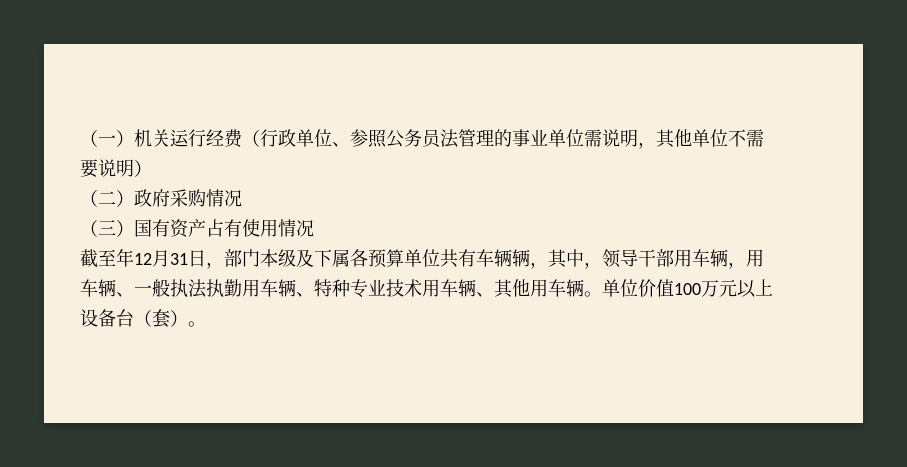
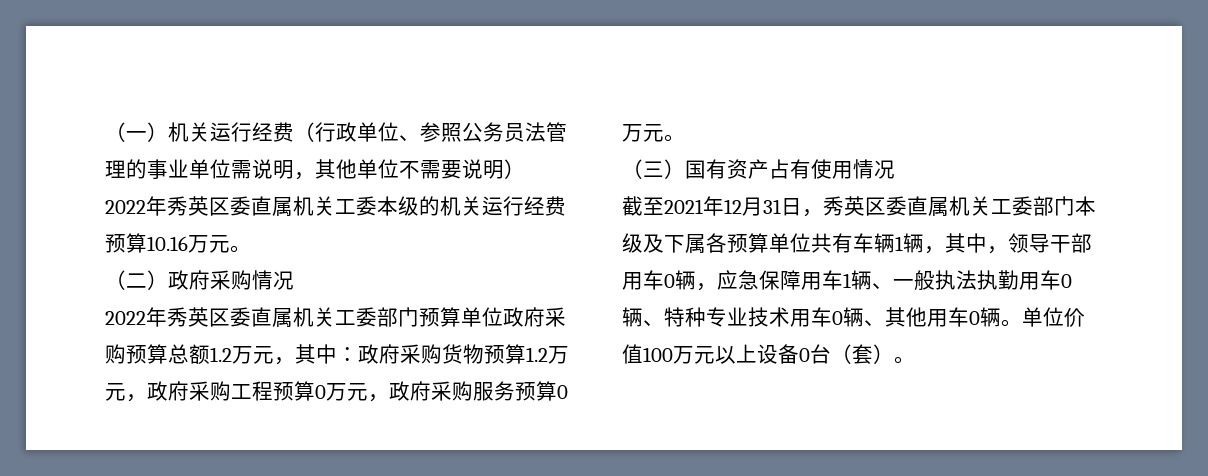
(152, 168) none -> [105,196,566,217] [105,233,251,253] // 2022年秀英区委直属机关工委本级的机关运行经费预算10.16万元。
(242, 198) none -> [105,307,566,328] [105,344,569,365] [105,381,568,402] [622,124,685,142] // 2022年秀英区委直属机关工委部门预算单位政府采购预算总额1.2万元，其中：政府采购货物预算1.2万元，政府采购工程预算0万元，政府采购服务预算0万元。
(116, 257) none -> [664,199,703,214] 2021
(224, 265) none -> [823,196,1033,217] 秀英区委直属机关工委
(512, 258) none -> [895,236,903,251] 1
[710,249,764,269] [80,279,98,297] 辆，用车 -> [664,270,851,291] 0辆，应急保障用车1
(278, 288) none -> [1061,274,1072,288] 0
(458, 288) none -> [832,311,843,325] 0
(566, 288) none -> [969,311,980,325] 0
(116, 318) none -> [799,348,810,362] 0

